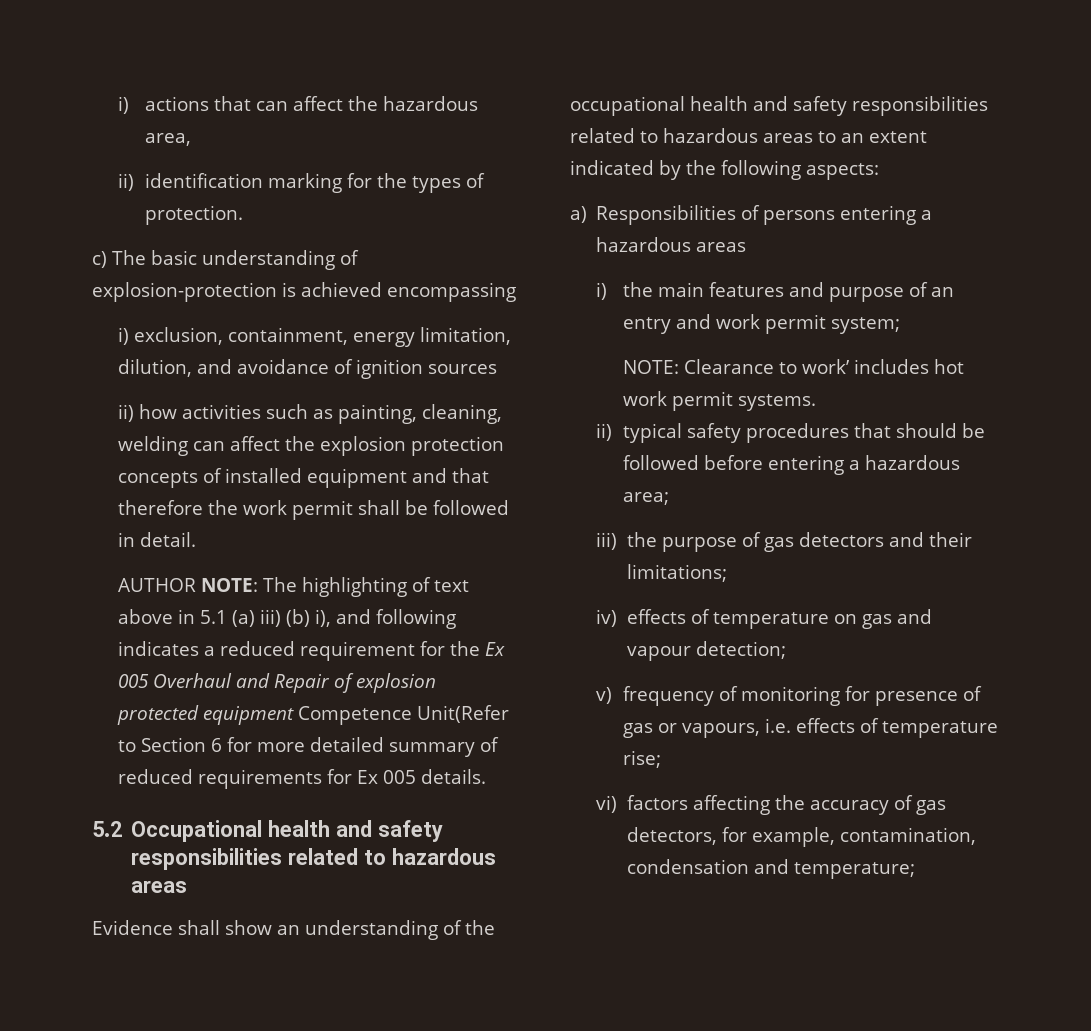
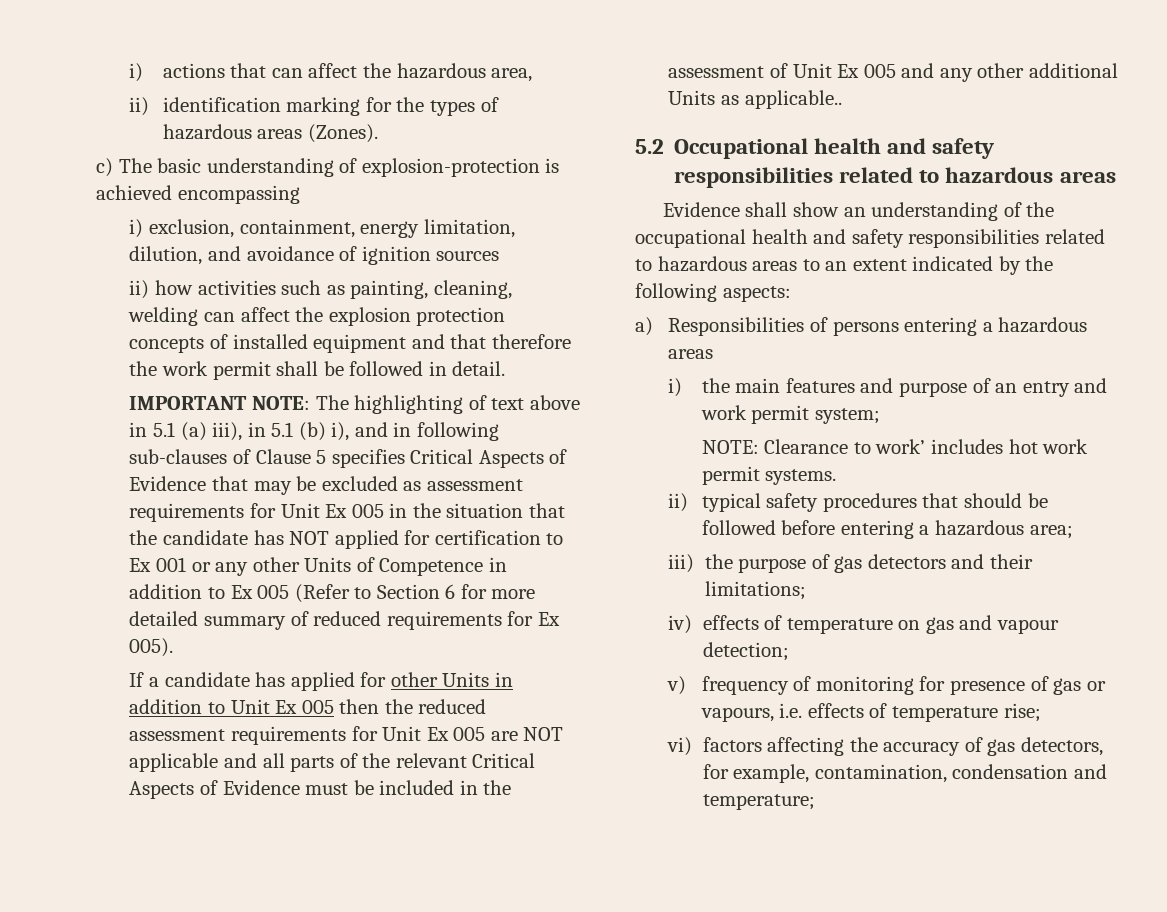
[144,205,243,225] protection. -> [162,124,378,143] hazardous areas (Zones).
[118,578,197,592] AUTHOR -> [129,396,248,410] IMPORTANT
[260,609,457,629] [118,641,506,661] [118,673,437,693] [117,705,510,725] iii) (b) i), and following indicates a reduced requirement for the Ex 005 Overhaul and Repair of explosion protected equipment Competence Unit(Refer -> [212,422,499,441] [129,449,568,468] [129,476,523,495] [129,503,565,522] [129,530,564,549] [129,557,507,576] [129,584,350,603] iii), in 5.1 (b) i), and in following sub-clauses of Clause 5 specifies Critical Aspects of Evidence that may be excluded as assessment requirements for Unit Ex 005 in the situation that the candidate has NOT applied for certification to Ex 001 or any other Units of Competence in addition to Ex 005 (Refer
[383,769,487,784] 005 details. -> [129,638,174,657] [129,672,513,691] [129,699,487,714] [129,726,564,745] [129,753,536,772] [129,780,512,799] [668,63,1118,82] [668,90,842,109] 005). // If a candidate has applied for other Units in addition to Unit Ex 005 then the reduced assessment requirements for Unit Ex 005 are NOT applicable and all parts of the relevant Critical Aspects of Evidence must be included in the assessment of Unit Ex 005 and any other additional Units as applicable..

